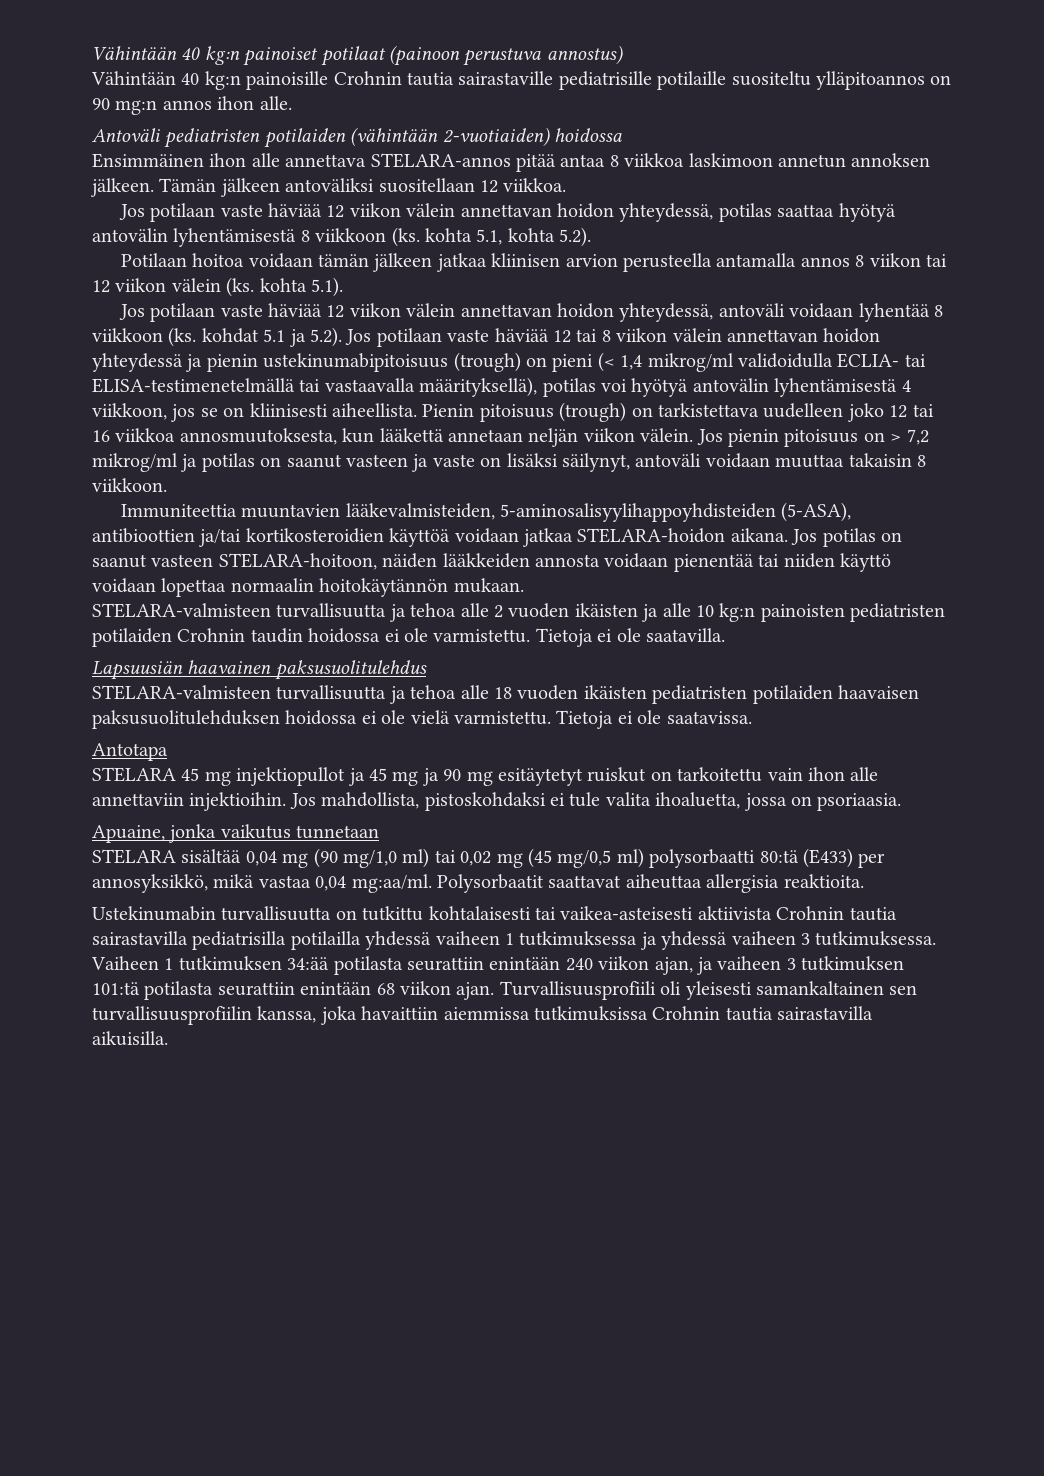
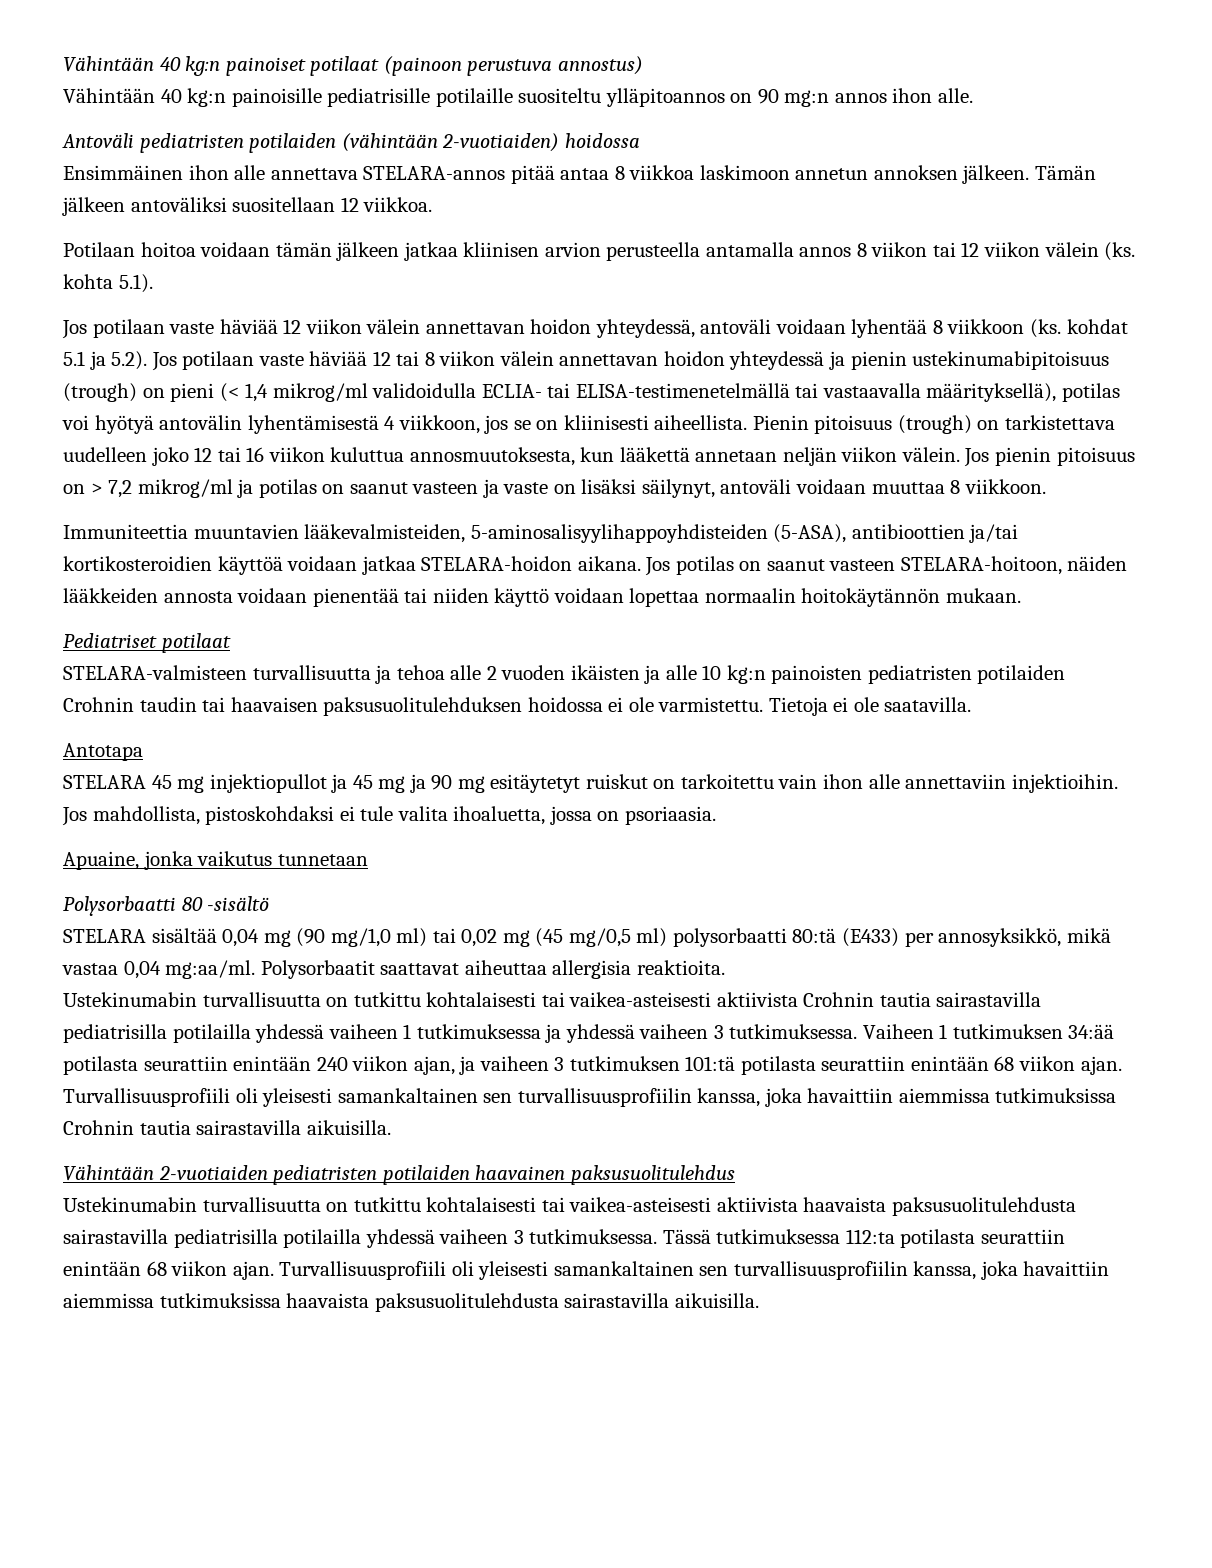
[333,71,554,86] Crohnin tautia sairastaville -> (322, 97) none
[118,203,896,222] [92,227,592,247] // Jos potilaan vaste häviää 12 viikon välein annettavan hoidon yhteydessä, potilas saattaa hyötyä antovälin lyhentämisestä 8 viikkoon (ks. kohta 5.1, kohta 5.2). -> (433, 204) none
[115,428,176,442] viikkoa -> [268,447,405,462] viikon kuluttua
[848,453,912,467] takaisin -> (945, 488) none
(524, 585) none -> [63,633,231,653] // Pediatriset potilaat
(303, 635) none -> [202,697,523,716] tai haavaisen paksusuolitulehduksen
[92,660,427,680] [92,685,919,704] [92,710,752,729] // Lapsuusiän haavainen paksusuolitulehdus // STELARA-valmisteen turvallisuutta ja tehoa alle 18 vuoden ikäisten pediatristen potilaiden haavaisen paksusuolitulehduksen hoidossa ei ole vielä varmistettu. Tietoja ei ole saatavissa. -> (972, 704) none
(380, 832) none -> [63,896,270,916] // Polysorbaatti 80 -sisältö
(168, 1038) none -> [63,1165,735,1185] [63,1197,1076,1216] [63,1229,1065,1248] [63,1261,1110,1280] [63,1293,759,1312] // Vähintään 2-vuotiaiden pediatristen potilaiden haavainen paksusuolitulehdus // Ustekinumabin turvallisuutta on tutkittu kohtalaisesti tai vaikea-asteisesti aktiivista haavaista paksusuolitulehdusta sairastavilla pediatrisilla potilailla yhdessä vaiheen 3 tutkimuksessa. Tässä tutkimuksessa 112:ta potilasta seurattiin enintään 68 viikon ajan. Turvallisuusprofiili oli yleisesti samankaltainen sen turvallisuusprofiilin kanssa, joka havaittiin aiemmissa tutkimuksissa haavaista paksusuolitulehdusta sairastavilla aikuisilla.

